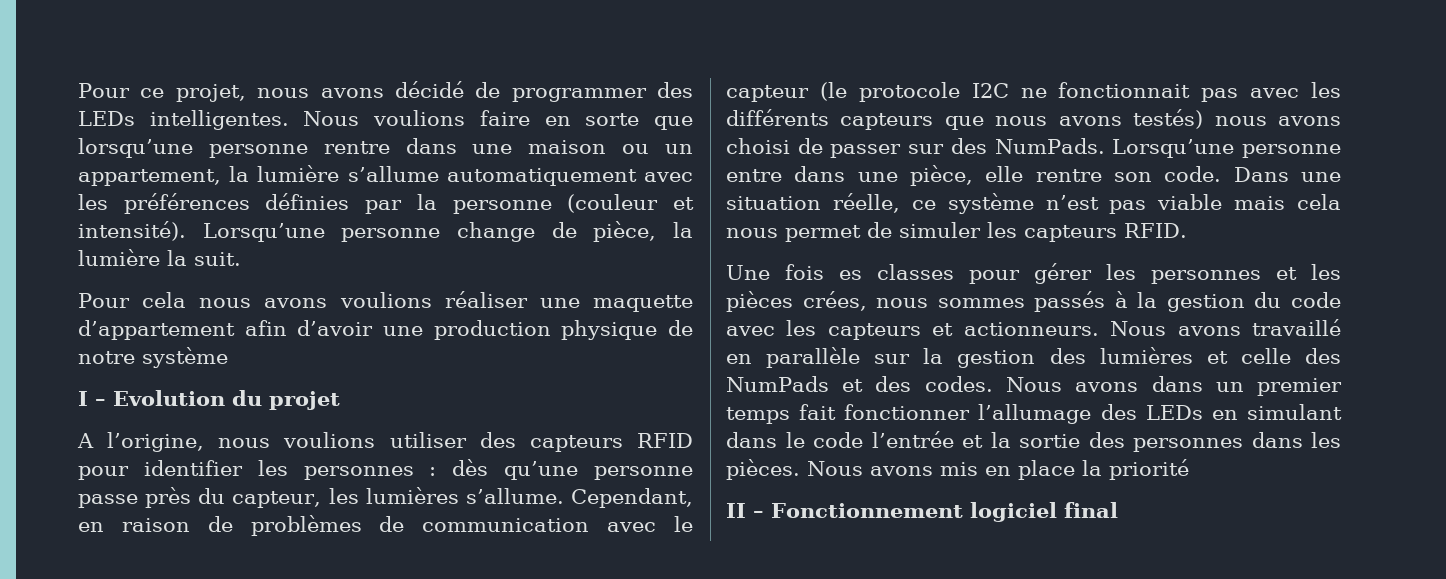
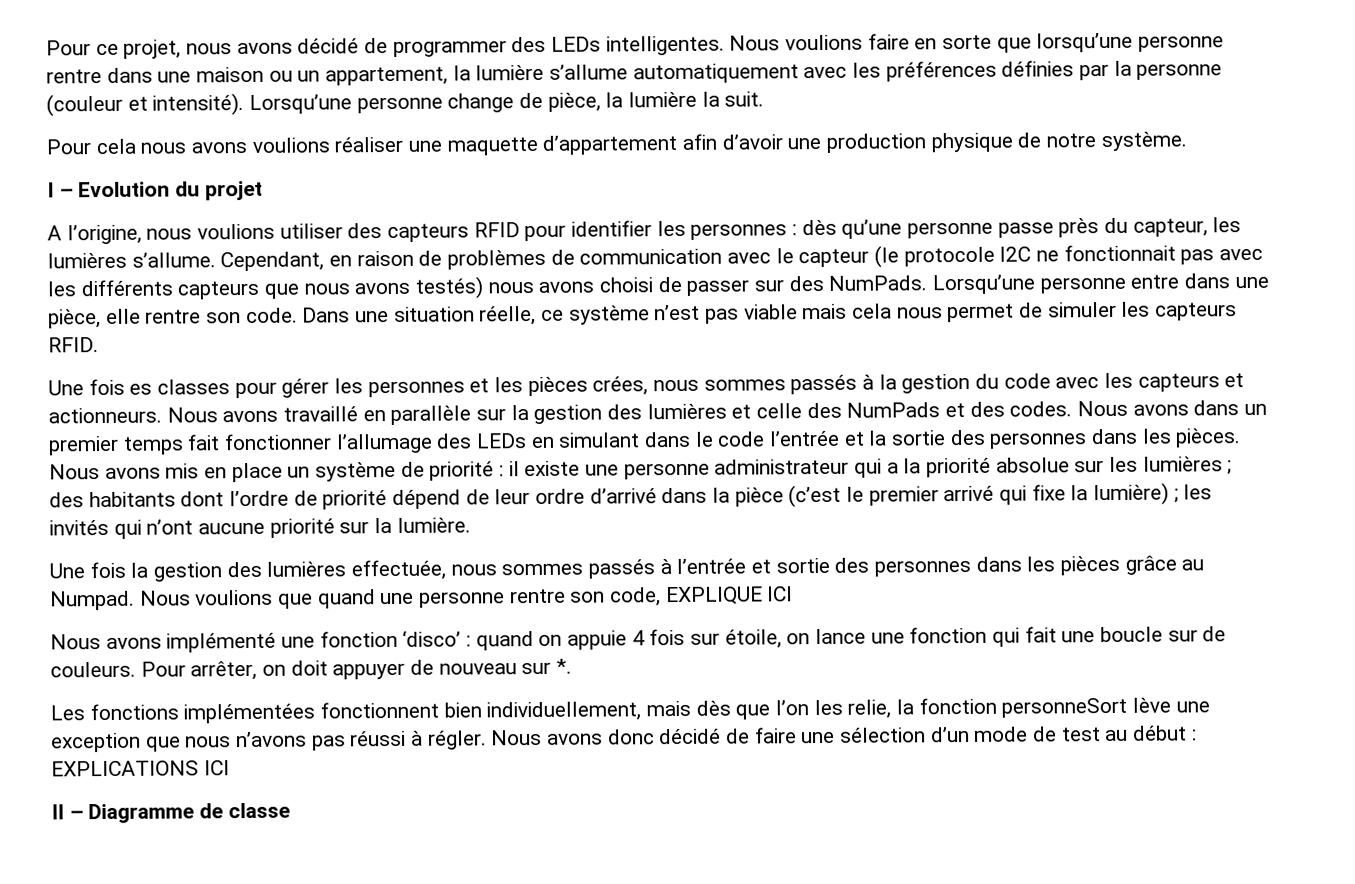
[142,347,228,368] système -> [1100,131,1187,152] système.
[1082,459,1189,480] la priorité -> [287,456,1233,482] [49,482,1213,510] [49,517,471,539] [49,555,1205,582] [50,586,794,611] [50,626,1227,653] [50,658,573,681] [50,697,1210,724] [51,725,1197,753] [51,760,230,777] un système de priorité : il existe une personne administrateur qui a la priorité absolue sur les lumières ; des habitants dont l’ordre de priorité dépend de leur ordre d’arrivé dans la pièce (c’est le premier arrivé qui fixe la lumière) ; les invités qui n’ont aucune priorité sur la lumière. // Une fois la gestion des lumières effectuée, nous sommes passés à l’entrée et sortie des personnes dans les pièces grâce au Numpad. Nous voulions que quand une personne rentre son code, EXPLIQUE ICI // Nous avons implémenté une fonction ‘disco’ : quand on appuie 4 fois sur étoile, on lance une fonction qui fait une boucle sur de couleurs. Pour arrêter, on doit appuyer de nouveau sur *. // Les fonctions implémentées fonctionnent bien individuellement, mais dès que l’on les relie, la fonction personneSort lève une exception que nous n’avons pas réussi à régler. Nous avons donc décidé de faire une sélection d’un mode de test au début : EXPLICATIONS ICI
[771,502,1118,522] Fonctionnement logiciel final -> [88,802,290,824] Diagramme de classe

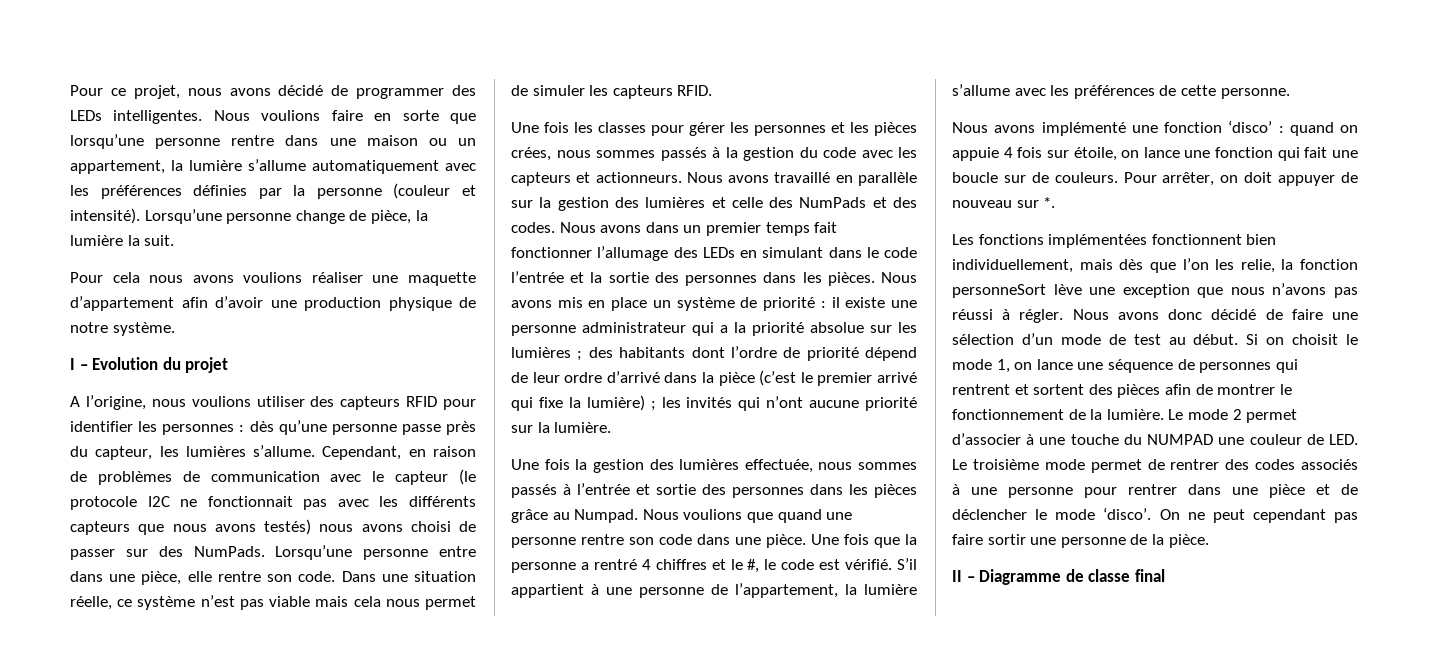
[129,383,153,395] es -> [574,122,593,133] les
[610,586,794,607] code, EXPLIQUE ICI -> [659,534,917,548] [511,558,917,573] [511,583,917,598] [952,84,1290,99] code dans une pièce. Une fois que la personne a rentré 4 chiffres et le #, le code est vérifié. S’il appartient à une personne de l’appartement, la lumière s’allume avec les préférences de cette personne.
[1132,725,1197,741] [51,760,230,777] début : EXPLICATIONS ICI -> [1193,334,1358,345] [952,359,1298,373] [952,384,1292,398] [952,409,1298,423] [952,433,1358,445] [952,459,1358,473] [952,484,1358,498] [952,507,1358,523] [952,534,1209,548] début. Si on choisit le mode 1, on lance une séquence de personnes qui rentrent et sortent des pièces afin de montrer le fonctionnement de la lumière. Le mode 2 permet d’associer à une touche du NUMPAD une couleur de LED. Le troisième mode permet de rentrer des codes associés à une personne pour rentrer dans une pièce et de déclencher le mode ‘disco’. On ne peut cependant pas faire sortir une personne de la pièce.
(290, 810) none -> [1134,569,1165,582] final

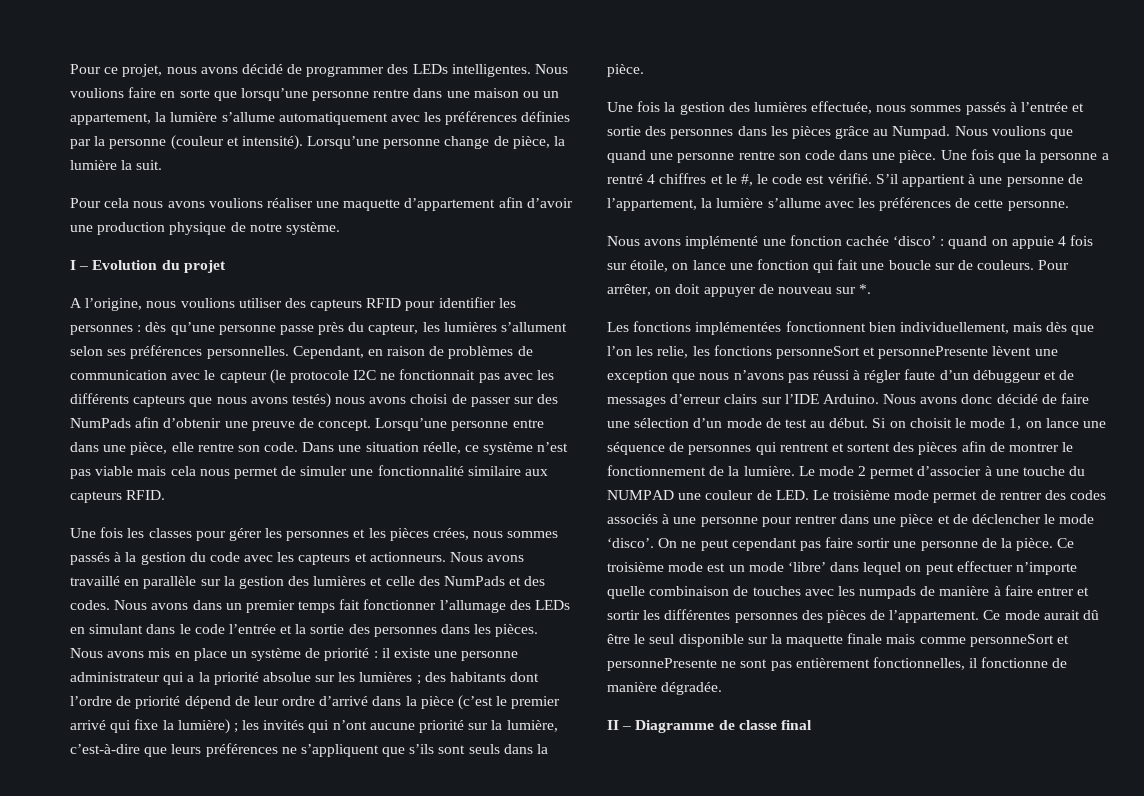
[253,445,316,457] s’allume. -> [501,322,568,332] [70,345,289,359] s’allument selon ses préférences personnelles.
[193,546,265,557] NumPads. -> [70,417,372,431] NumPads afin d’obtenir une preuve de concept.
[589,85,609,96] les -> [350,465,549,476] une fonctionnalité similaire aux
[554,422,612,433] lumière. -> [506,720,558,732] [70,743,549,757] [607,64,644,77] lumière, c’est-à-dire que leurs préférences ne s’appliquent que s’ils sont seuls dans la pièce.
(1222, 127) none -> [845,236,889,246] cachée
[1281,259,1358,270] [952,284,1082,298] la fonction personneSort lève -> [692,345,1032,359] les fonctions personneSort et personnePresente lèvent
[1019,309,1064,323] régler. -> [864,369,1075,383] [607,394,879,407] régler faute d’un débuggeur et de messages d’erreur clairs sur l’IDE Arduino.
(1209, 541) none -> [1057,538,1075,548] [607,561,1078,575] [607,585,1090,599] [607,609,1100,623] [607,633,1070,647] [607,657,1068,671] [607,682,723,695] Ce troisième mode est un mode ‘libre’ dans lequel on peut effectuer n’importe quelle combinaison de touches avec les numpads de manière à faire entrer et sortir les différentes personnes des pièces de l’appartement. Ce mode aurait dû être le seul disponible sur la maquette finale mais comme personneSort et personnePresente ne sont pas entièrement fonctionnelles, il fonctionne de manière dégradée.

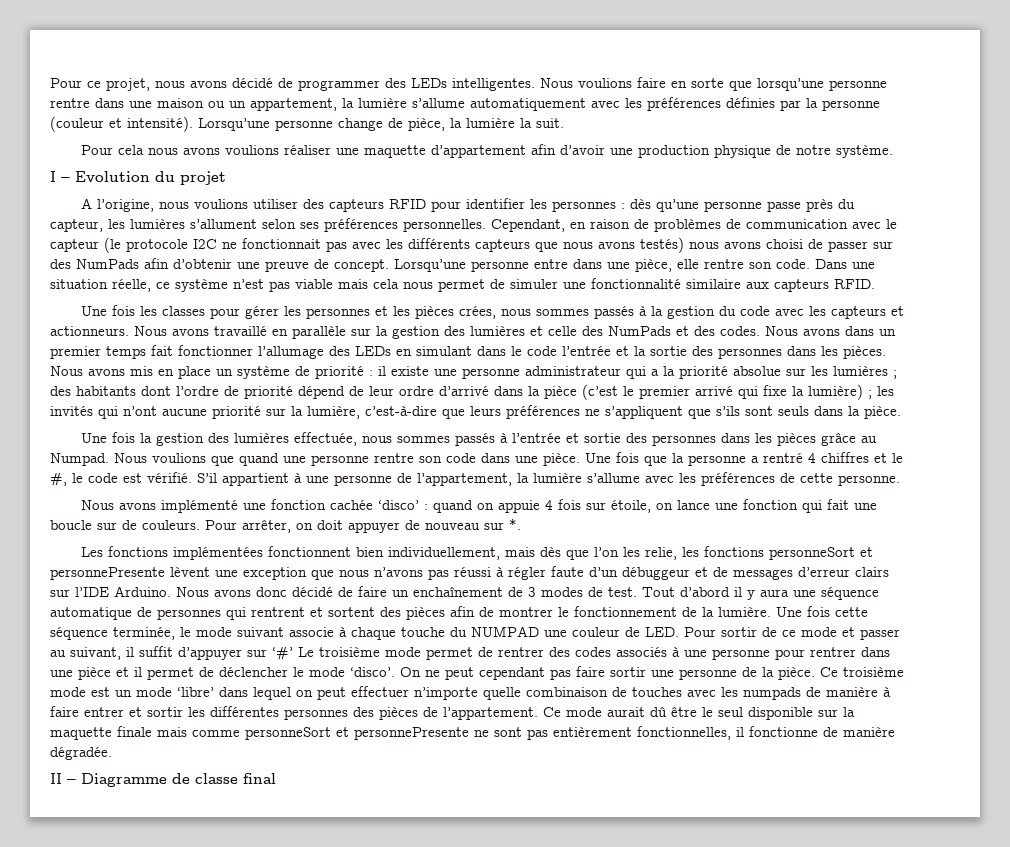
[607,418,1079,430] une sélection d’un mode de test au début. Si on choisit le mode 1, on lance -> [392,586,789,600] un enchaînement de 3 modes de test. Tout d’abord il y aura
(665, 448) none -> [50,607,132,620] automatique
[798,466,1019,479] Le mode 2 permet d’associer à une -> [776,606,868,617] [50,627,396,640] Une fois cette séquence terminée, le mode suivant associe à chaque
(809, 495) none -> [684,627,900,640] [50,646,293,660] Pour sortir de ce mode et passer au suivant, il suffit d’appuyer sur ‘#’
(950, 519) none -> [134,667,194,680] il permet

